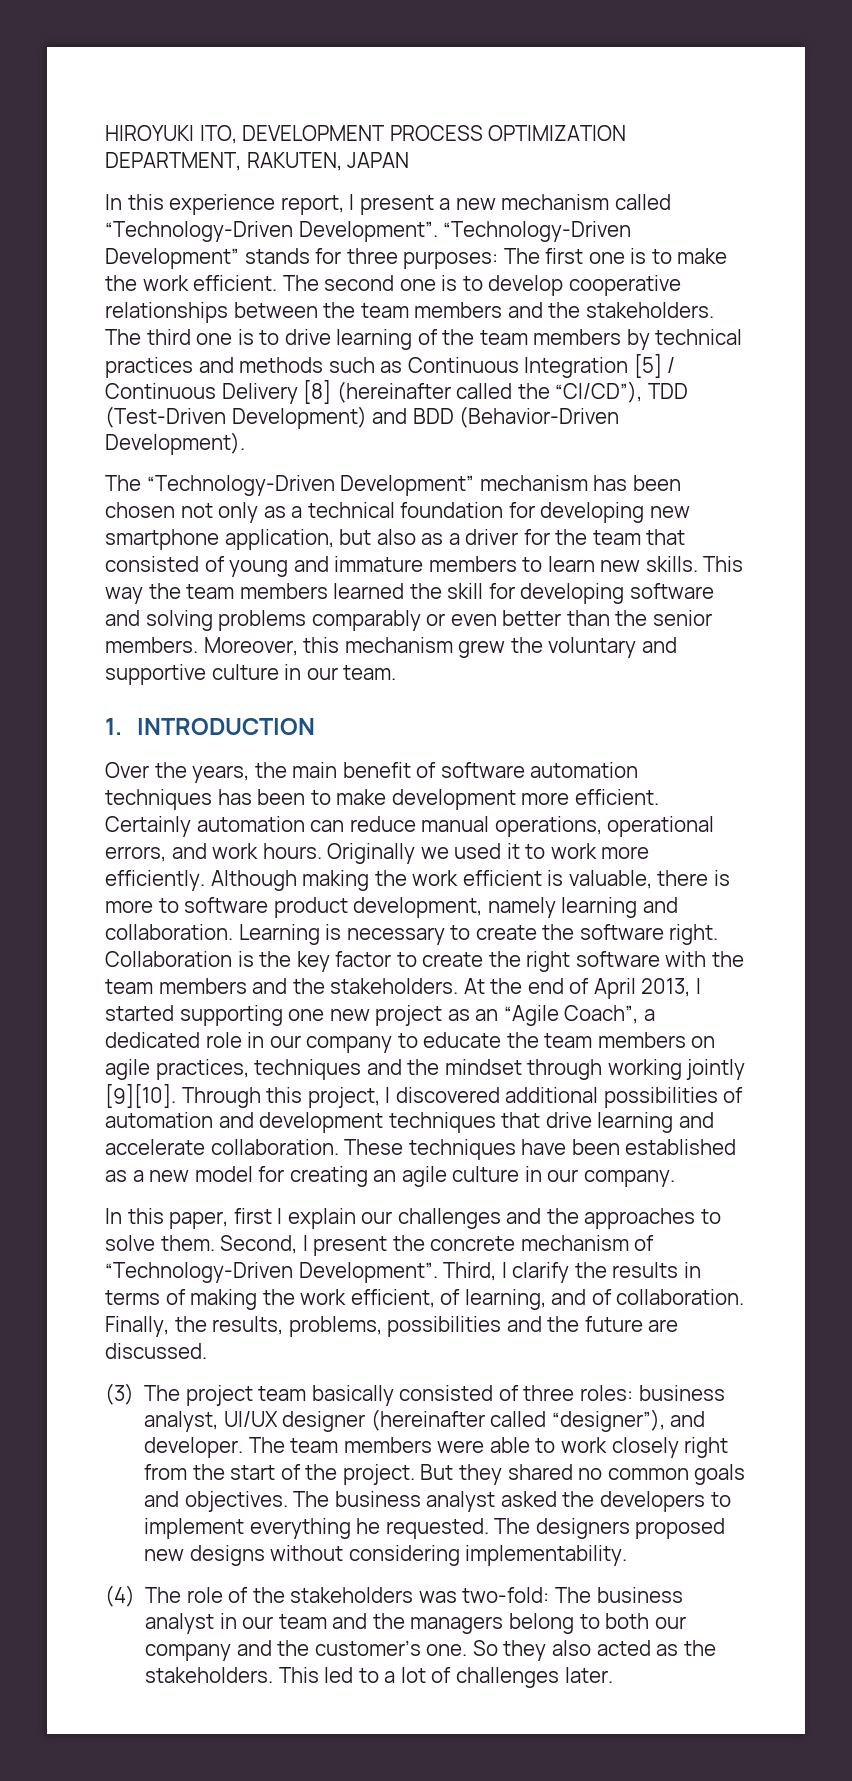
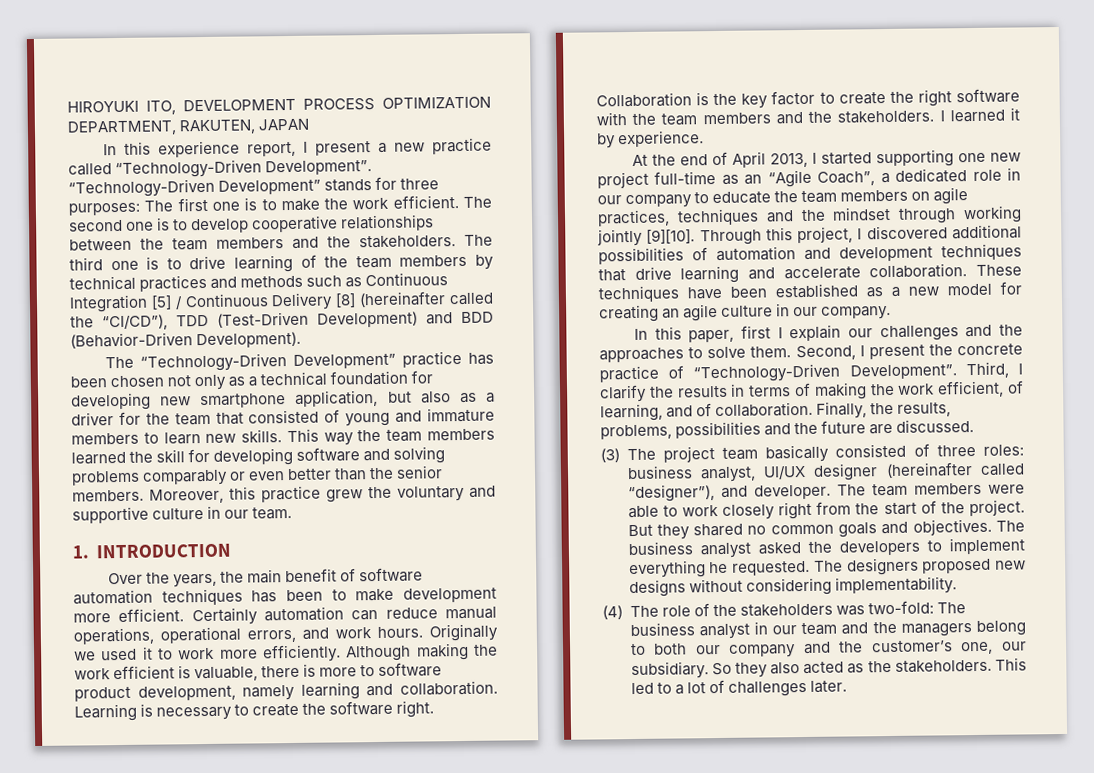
[501,194,610,210] mechanism -> [431,137,492,155] practice
[479,475,588,491] mechanism -> [402,350,463,368] practice
[344,637,453,653] mechanism -> [261,485,321,503] practice
(459, 986) none -> [939,107,1020,123] [597,130,705,149] I learned it by experience. //
(443, 1015) none -> [654,171,717,185] full-time
[520,1235,629,1251] mechanism -> [599,365,659,383] practice
[426,1644,468,1656] one. -> [961,641,1027,655] [630,661,709,680] one, our subsidiary.

